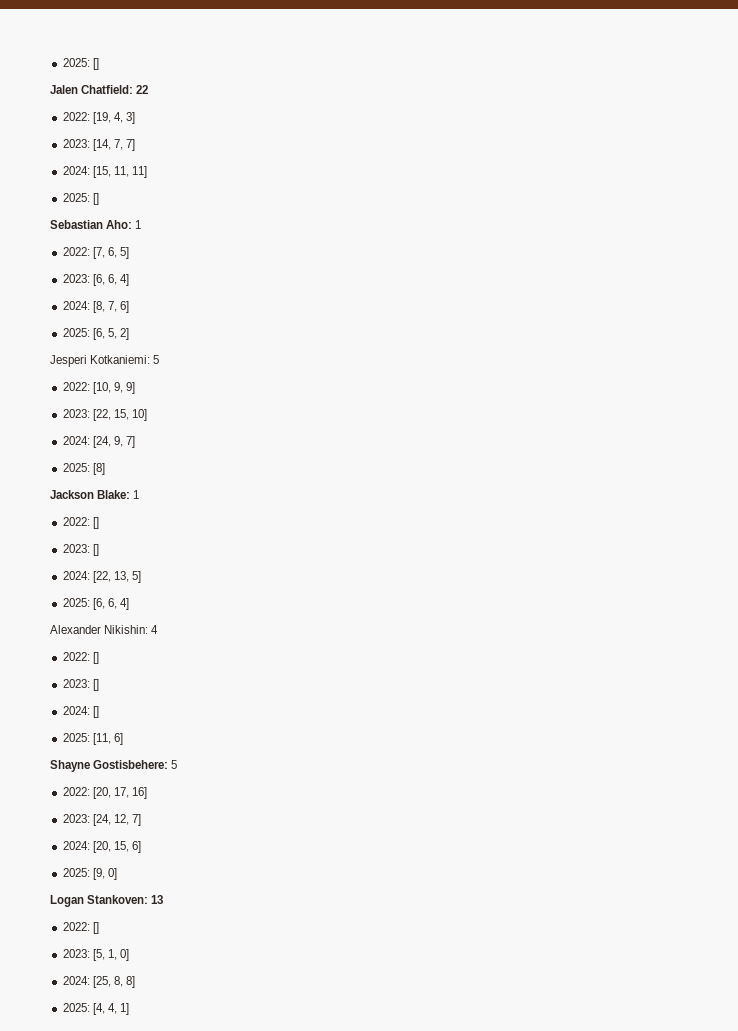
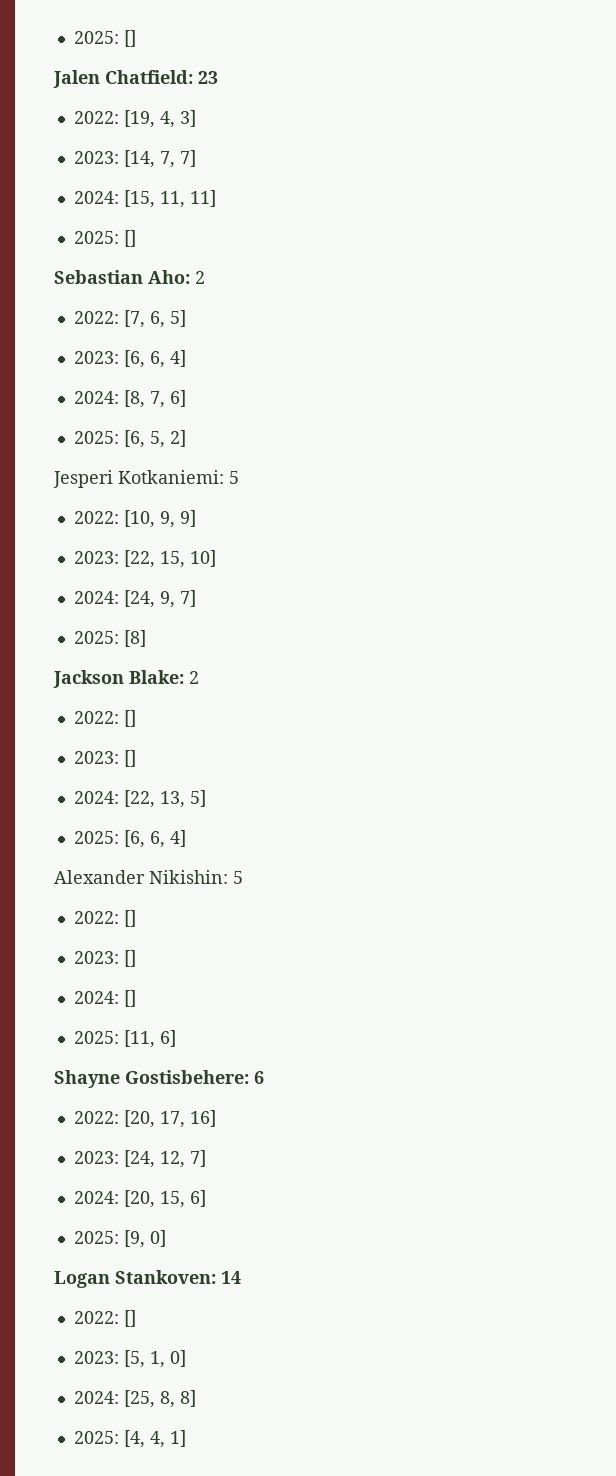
[136,85,149,94] 22 -> [198,71,218,84] 23
[135,220,142,229] 1 -> [195,271,205,284] 2
[133,490,140,499] 1 -> [189,671,199,684] 2
[151,625,159,634] 4 -> [233,871,243,884] 5
[171,760,178,769] 5 -> [254,1071,264,1084] 6
[151,895,164,904] 13 -> [221,1271,241,1284] 14

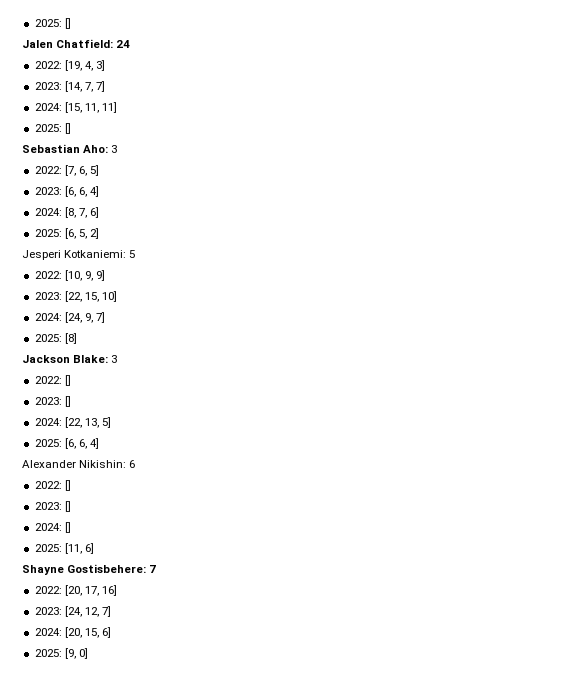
[198,71,218,84] 23 -> [116,40,131,48] 24
[195,271,205,284] 2 -> [111,145,118,153] 3
[189,671,199,684] 2 -> [111,355,118,363] 3
[233,871,243,884] 5 -> [129,460,136,468] 6
[254,1071,264,1084] 6 -> [149,565,157,573] 7
[54,1270,241,1288] [73,1310,136,1327] [73,1350,186,1368] [73,1390,196,1408] [73,1430,186,1448] // Logan Stankoven: 14 // 2022: [] // 2023: [5, 1, 0] // 2024: [25, 8, 8] // 2025: [4, 4, 1] -> (88, 653) none

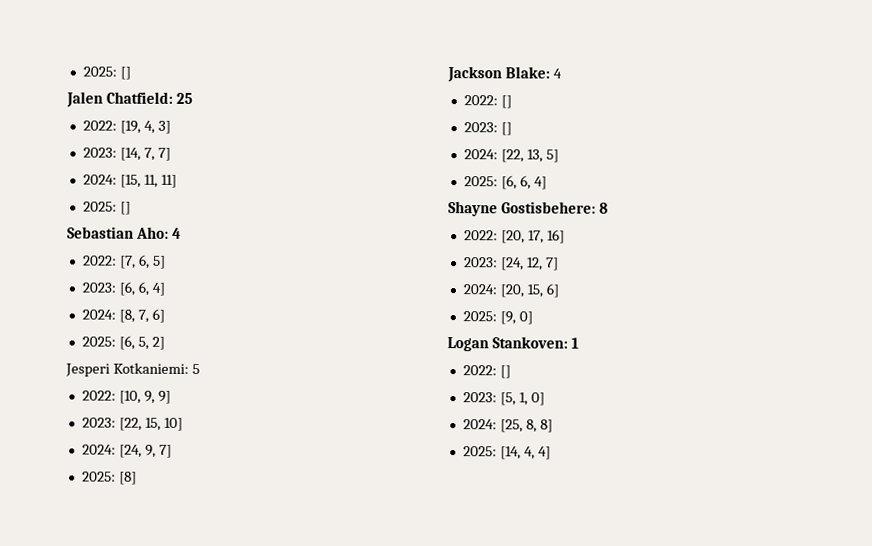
[116,40,131,48] 24 -> [175,92,193,104] 25
[111,145,118,153] 3 -> [171,227,181,239] 4
[111,355,118,363] 3 -> [552,68,562,79] 4
[22,460,136,468] [34,480,71,491] [34,501,71,512] [34,522,71,533] [34,543,94,554] // Alexander Nikishin: 6 // 2022: [] // 2023: [] // 2024: [] // 2025: [11, 6] -> (547, 183) none
[149,565,157,573] 7 -> [598,202,608,214] 8
(88, 653) none -> [447,336,579,352] [462,365,511,379] [462,392,545,406] [462,419,553,433] [462,446,551,460] // Logan Stankoven: 1 // 2022: [] // 2023: [5, 1, 0] // 2024: [25, 8, 8] // 2025: [14, 4, 4]

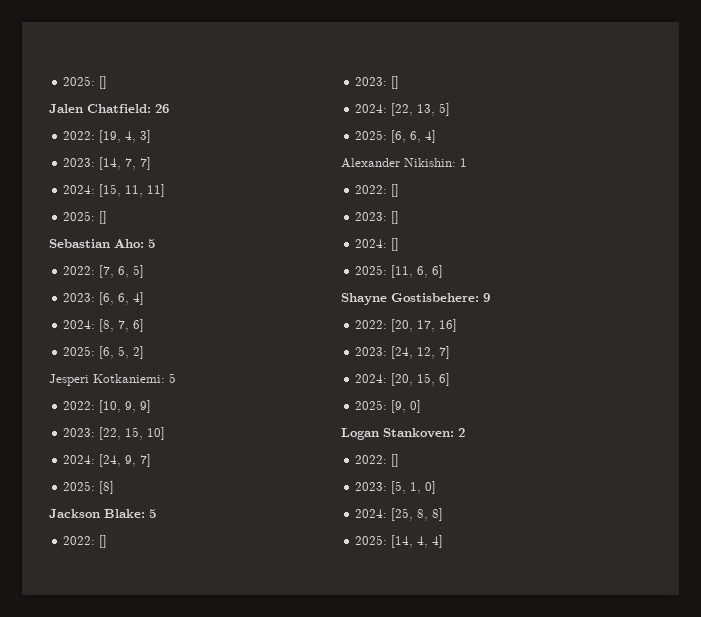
[175,92,193,104] 25 -> [155,104,169,113] 26
[171,227,181,239] 4 -> [148,239,155,248] 5
[552,68,562,79] 4 -> [149,509,156,518] 5
(547, 183) none -> [341,158,467,168] [355,184,400,197] [355,211,400,224] [355,238,400,251] [355,265,444,278] // Alexander Nikishin: 1 // 2022: [] // 2023: [] // 2024: [] // 2025: [11, 6, 6]
[598,202,608,214] 8 -> [483,293,490,302] 9
[570,337,579,349] 1 -> [458,428,465,437] 2

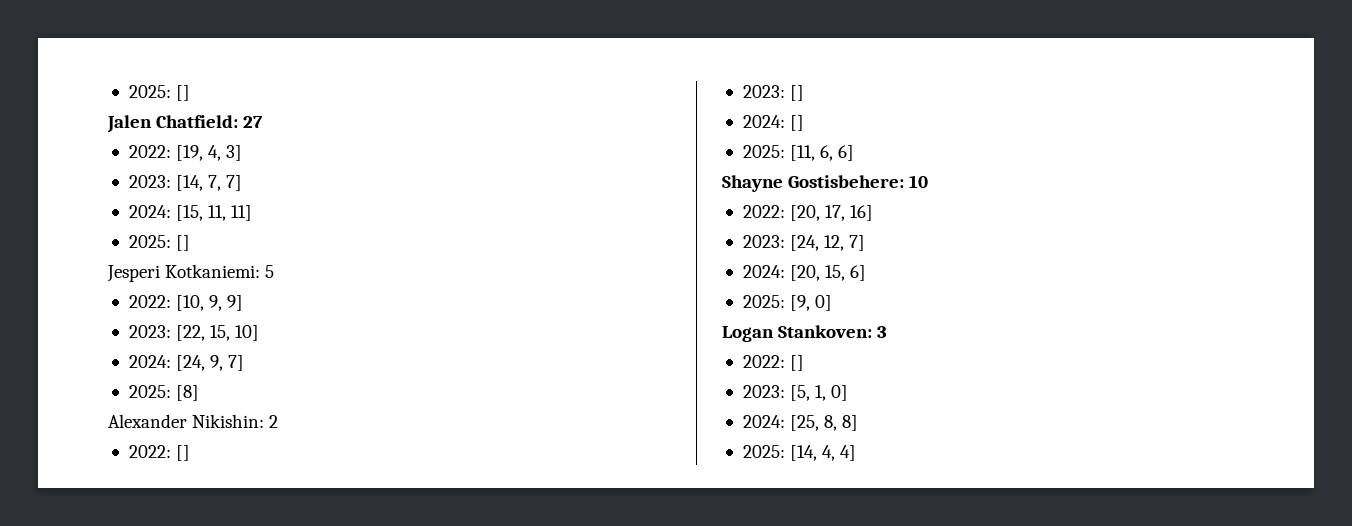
[155,104,169,113] 26 -> [243,116,264,128] 27
[49,239,155,248] [63,265,145,278] [63,292,145,305] [63,319,145,332] [63,346,145,359] // Sebastian Aho: 5 // 2022: [7, 6, 5] // 2023: [6, 6, 4] // 2024: [8, 7, 6] // 2025: [6, 5, 2] -> (191, 243) none
[49,509,156,518] [63,535,108,548] [355,76,400,89] [355,103,451,116] [355,130,437,143] // Jackson Blake: 5 // 2022: [] // 2023: [] // 2024: [22, 13, 5] // 2025: [6, 6, 4] -> (200, 393) none
[460,158,467,167] 1 -> [269,415,279,428] 2
[483,293,490,302] 9 -> [909,175,929,188] 10
[458,428,465,437] 2 -> [877,326,888,338] 3

